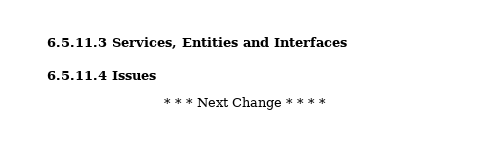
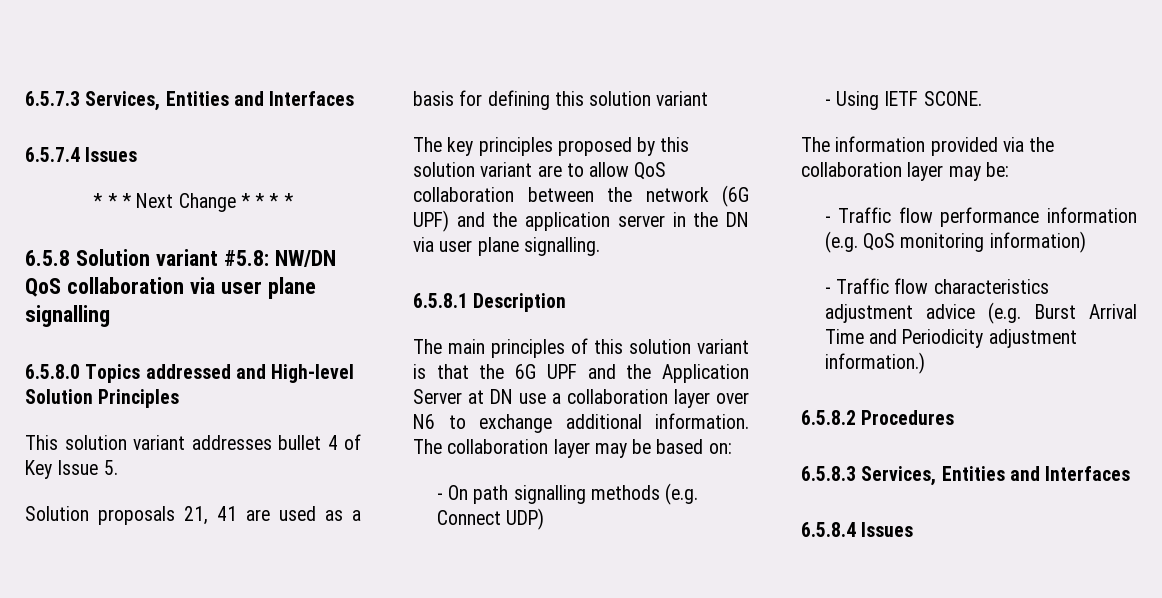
[47,37,347,49] [47,71,107,80] 6.5.11.3 Services, Entities and Interfaces // 6.5.11.4 -> [25,91,355,111] [25,147,80,162] 6.5.7.3 Services, Entities and Interfaces // 6.5.7.4
(326, 102) none -> [25,249,336,267] [25,277,316,299] [25,305,110,327] [25,364,355,383] [25,389,180,408] [25,434,361,450] [25,460,118,479] [25,506,361,525] [413,90,709,110] [413,137,690,156] [413,162,667,180] [413,185,749,207] [413,210,749,232] [413,237,600,256] [413,293,567,312] [413,338,749,358] [413,364,749,383] [413,389,749,408] [413,413,749,433] [413,439,732,458] [436,483,699,505] [436,508,545,530] [824,91,982,110] [801,136,1055,156] [801,162,1009,181] [824,207,1137,227] [824,231,1086,253] [824,278,1049,294] [824,302,1137,324] [824,329,1077,348] [824,352,925,374] [801,410,955,425] [801,466,1131,486] [801,522,914,537] // 6.5.8 Solution variant #5.8: NW/DN QoS collaboration via user plane signalling // 6.5.8.0 Topics addressed and High-level Solution Principles // This solution variant addresses bullet 4 of Key Issue 5. // Solution proposals 21, 41 are used as a basis for defining this solution variant // The key principles proposed by this solution variant are to allow QoS collaboration between the network (6G UPF) and the application server in the DN via user plane signalling. // 6.5.8.1 Description // The main principles of this solution variant is that the 6G UPF and the Application Server at DN use a collaboration layer over N6 to exchange additional information. The collaboration layer may be based on: // - On path signalling methods (e.g. Connect UDP) // - Using IETF SCONE. // The information provided via the collaboration layer may be: // - Traffic flow performance information (e.g. QoS monitoring information) // - Traffic flow characteristics adjustment advice (e.g. Burst Arrival Time and Periodicity adjustment information.) // 6.5.8.2 Procedures // 6.5.8.3 Services, Entities and Interfaces // 6.5.8.4 Issues

